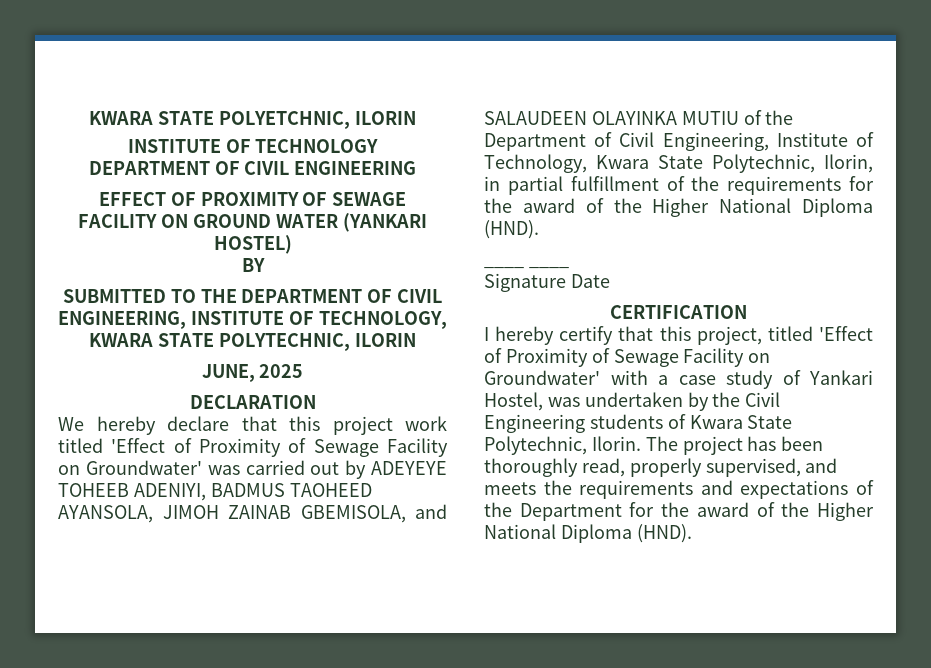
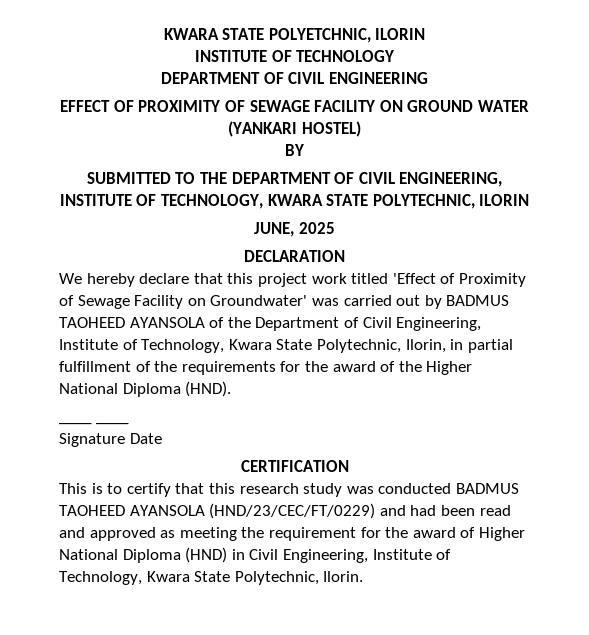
[371,461,447,475] [58,483,372,501] [58,504,447,523] [484,111,739,125] ADEYEYE TOHEEB ADENIYI, BADMUS TAOHEED AYANSOLA, JIMOH ZAINAB GBEMISOLA, and SALAUDEEN OLAYINKA MUTIU -> [446,295,510,306] [59,317,205,328] BADMUS TAOHEED AYANSOLA
[484,326,873,345] [484,348,771,367] [484,370,873,389] [484,392,781,411] [484,414,793,433] [484,436,824,455] [484,458,838,477] [484,480,874,499] [484,502,874,521] [484,524,692,543] I hereby certify that this project, titled 'Effect of Proximity of Sewage Facility on Groundwater' with a case study of Yankari Hostel, was undertaken by the Civil Engineering students of Kwara State Polytechnic, Ilorin. The project has been thoroughly read, properly supervised, and meets the requirements and expectations of the Department for the award of the Higher National Diploma (HND). -> [59,483,519,497] [59,503,511,519] [59,527,525,541] [59,547,452,563] [59,571,364,585] This is to certify that this research study was conducted BADMUS TAOHEED AYANSOLA (HND/23/CEC/FT/0229) and had been read and approved as meeting the requirement for the award of Higher National Diploma (HND) in Civil Engineering, Institute of Technology, Kwara State Polytechnic, Ilorin.

